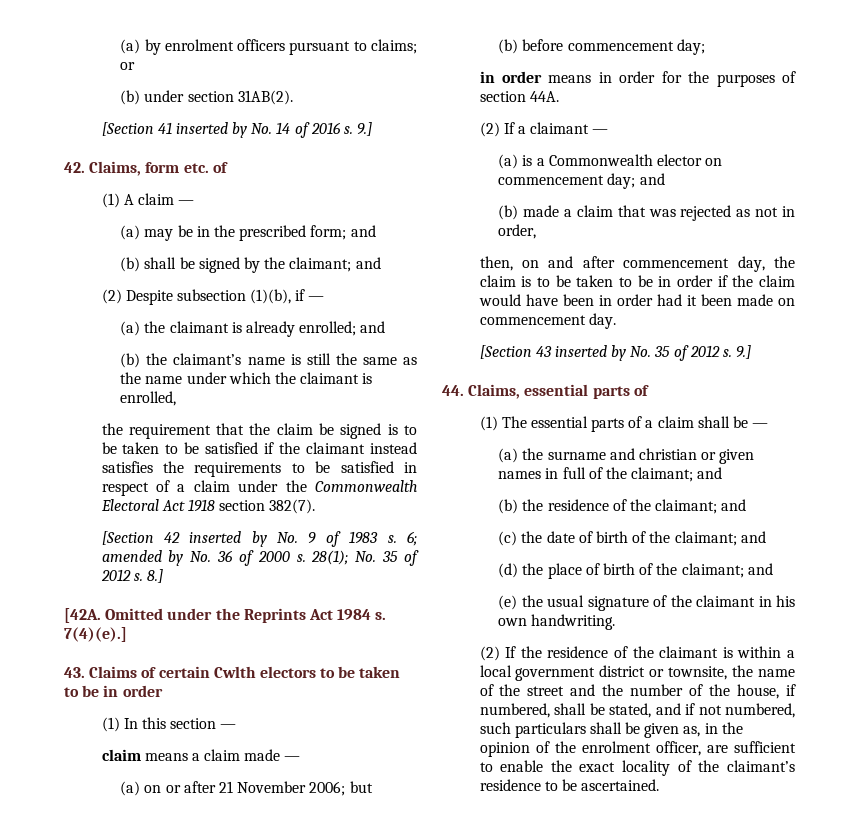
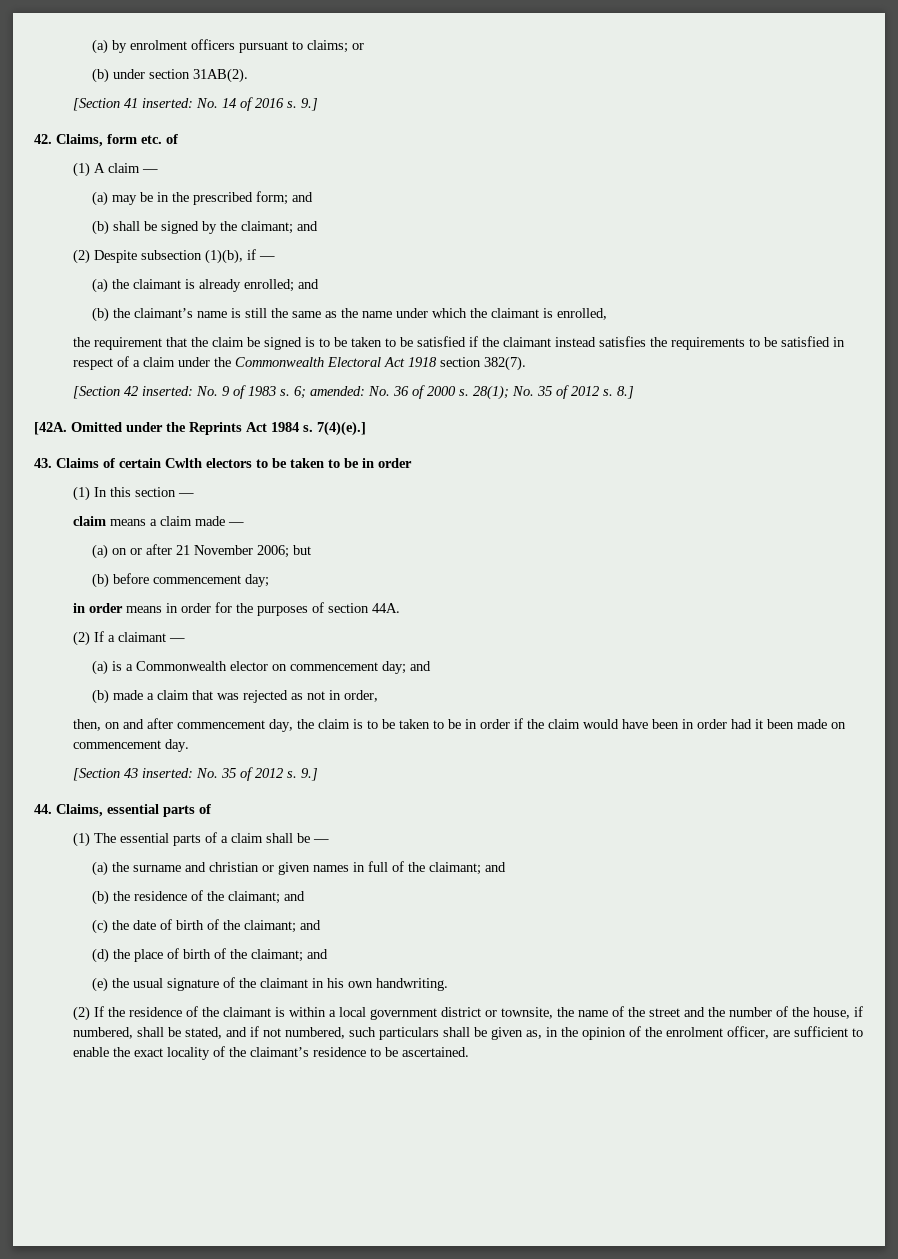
[175,122,248,138] inserted by -> [141,98,193,108] inserted:
[189,531,267,547] inserted by -> [141,386,193,396] inserted:
[101,550,184,566] amended by -> [309,386,365,396] amended:
[554,345,627,361] inserted by -> [141,768,193,778] inserted:

